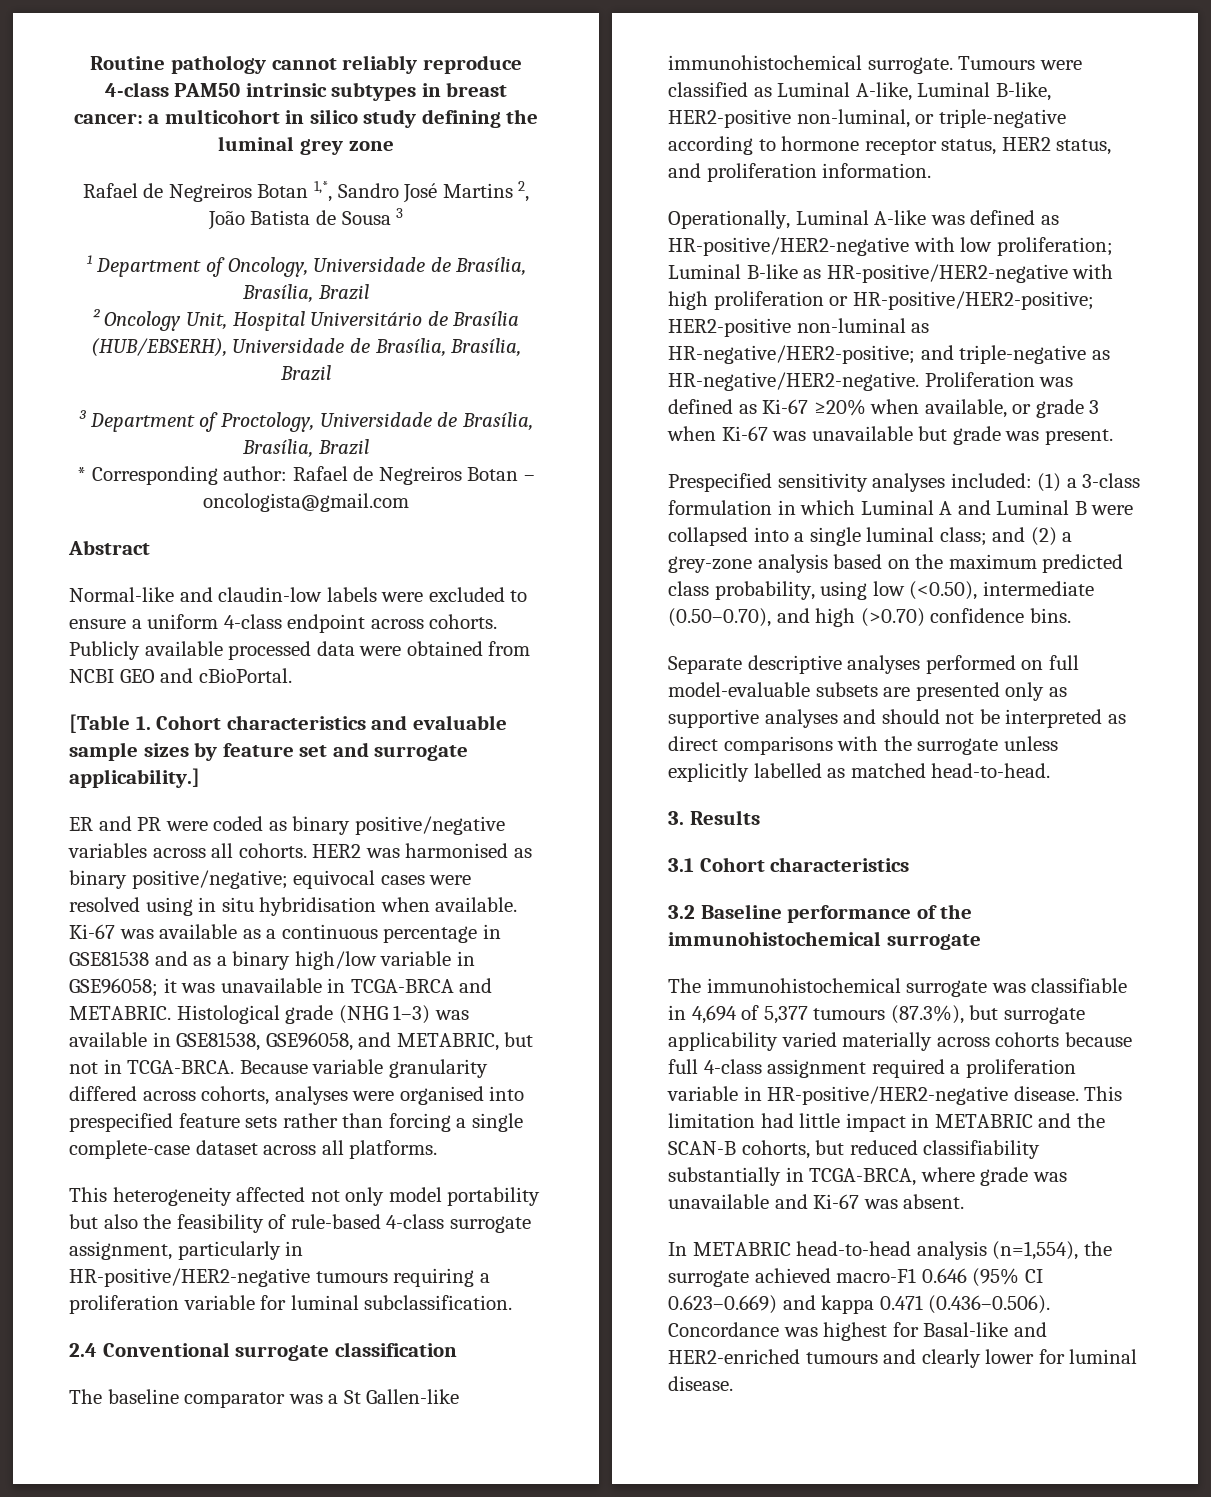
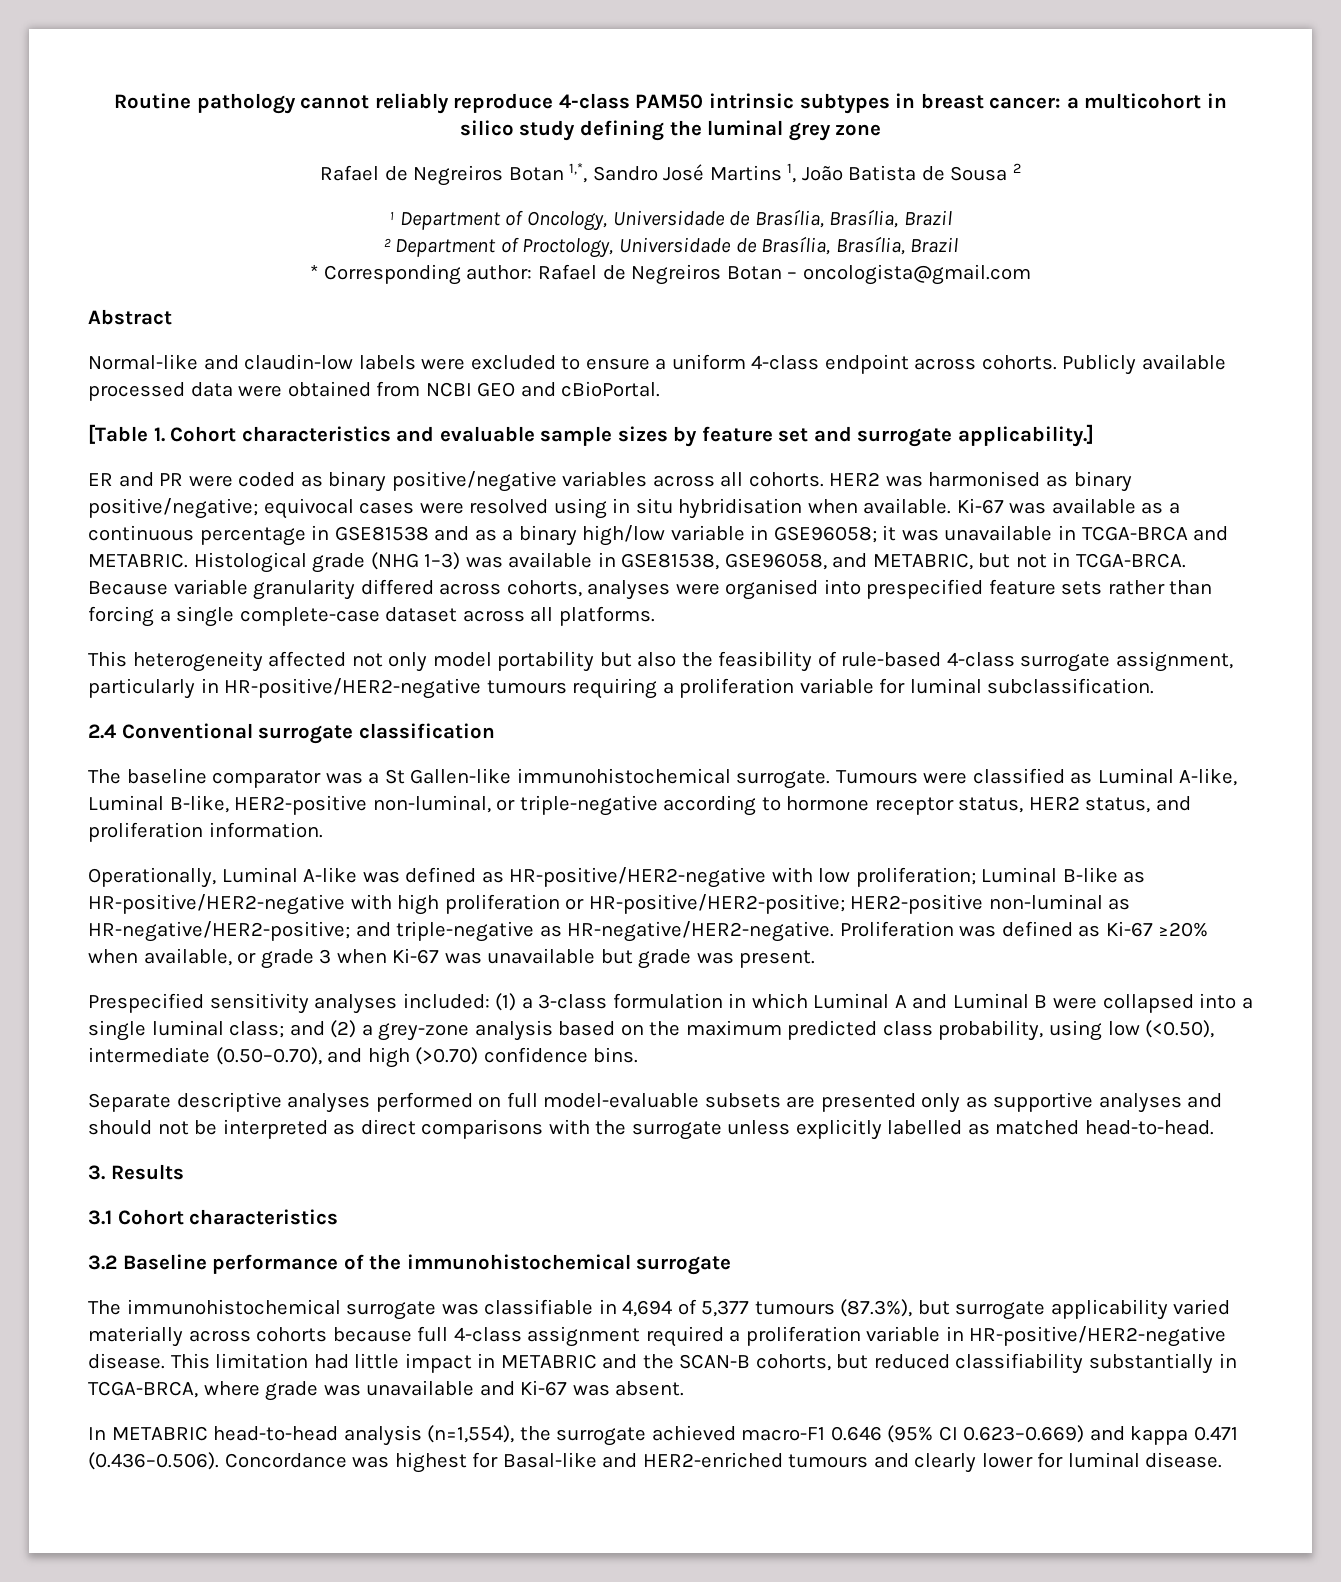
[518,181,530,202] 2, -> [787,163,797,183] 1,
[396,208,404,218] 3 -> [1012,163,1021,173] 2
[104,311,520,331] [90,338,522,357] [280,365,331,381] [79,410,87,427] Oncology Unit, Hospital Universitário de Brasília (HUB/EBSERH), Universidade de Brasília, Brasília, Brazil // ³ -> (391, 245) none

